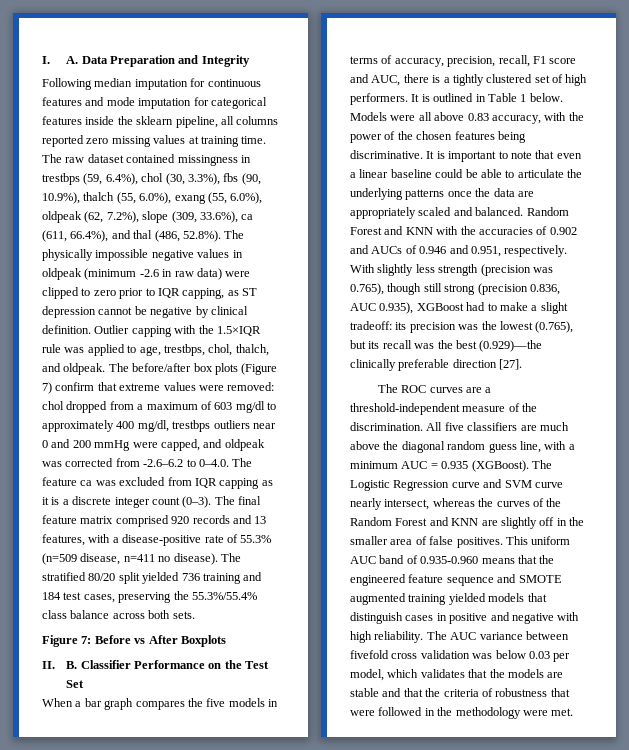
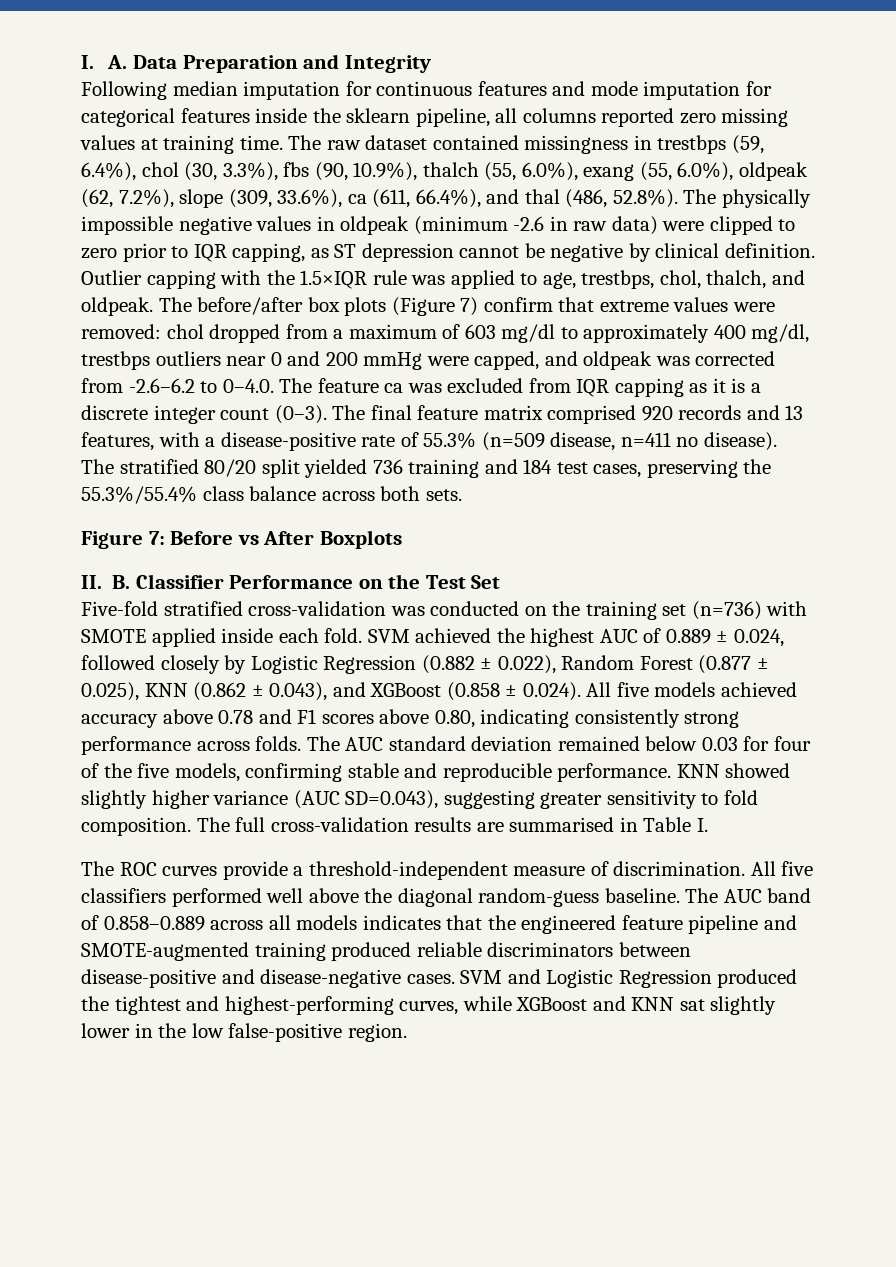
[42,698,278,710] [350,55,577,67] [350,74,588,86] [350,93,563,105] [350,112,584,124] [350,131,526,143] [350,150,582,162] [350,169,582,178] [350,188,534,200] [350,207,569,219] [350,226,577,235] [350,245,568,257] [350,264,553,276] [350,283,560,295] [350,302,568,314] [350,321,574,333] [350,340,543,352] [350,359,523,371] When a bar graph compares the five models in terms of accuracy, precision, recall, F1 score and AUC, there is a tightly clustered set of high performers. It is outlined in Table 1 below. Models were all above 0.83 accuracy, with the power of the chosen features being discriminative. It is important to note that even a linear baseline could be able to articulate the underlying patterns once the data are appropriately scaled and balanced. Random Forest and KNN with the accuracies of 0.902 and AUCs of 0.946 and 0.951, respectively. With slightly less strength (precision was 0.765), though still strong (precision 0.836, AUC 0.935), XGBoost had to make a slight tradeoff: its precision was the lowest (0.765), but its recall was the best (0.929)—the clinically preferable direction [27]. -> [81,601,808,620] [81,628,784,647] [81,655,769,674] [81,682,797,701] [81,709,740,728] [81,736,811,755] [81,763,791,782] [81,790,758,809] [81,817,708,836] Five-fold stratified cross-validation was conducted on the training set (n=736) with SMOTE applied inside each fold. SVM achieved the highest AUC of 0.889 ± 0.024, followed closely by Logistic Regression (0.882 ± 0.022), Random Forest (0.877 ± 0.025), KNN (0.862 ± 0.043), and XGBoost (0.858 ± 0.024). All five models achieved accuracy above 0.78 and F1 scores above 0.80, indicating consistently strong performance across folds. The AUC standard deviation remained below 0.03 for four of the five models, confirming stable and reproducible performance. KNN showed slightly higher variance (AUC SD=0.043), suggesting greater sensitivity to fold composition. The full cross-validation results are summarised in Table I.
[465,387,482,393] are -> [222,861,288,880] provide
[522,403,538,412] the -> (609, 868) none
[520,422,569,431] are much -> [171,888,304,907] performed well
[447,441,575,453] [350,460,552,472] [350,479,563,491] [350,498,562,510] [350,517,584,529] [350,536,571,548] [350,555,555,564] [350,574,562,586] [350,593,547,605] [350,612,580,624] [350,631,569,643] [350,650,571,662] [350,669,564,681] [350,688,570,697] [350,707,574,719] random guess line, with a minimum AUC = 0.935 (XGBoost). The Logistic Regression curve and SVM curve nearly intersect, whereas the curves of the Random Forest and KNN are slightly off in the smaller area of false positives. This uniform AUC band of 0.935-0.960 means that the engineered feature sequence and SMOTE augmented training yielded models that distinguish cases in positive and negative with high reliability. The AUC variance between fivefold cross validation was below 0.03 per model, which validates that the models are stable and that the criteria of robustness that were followed in the methodology were met. -> [478,888,812,907] [81,915,797,934] [81,942,691,961] [81,969,798,988] [81,996,777,1015] [81,1023,407,1042] random-guess baseline. The AUC band of 0.858–0.889 across all models indicates that the engineered feature pipeline and SMOTE-augmented training produced reliable discriminators between disease-positive and disease-negative cases. SVM and Logistic Regression produced the tightest and highest-performing curves, while XGBoost and KNN sat slightly lower in the low false-positive region.

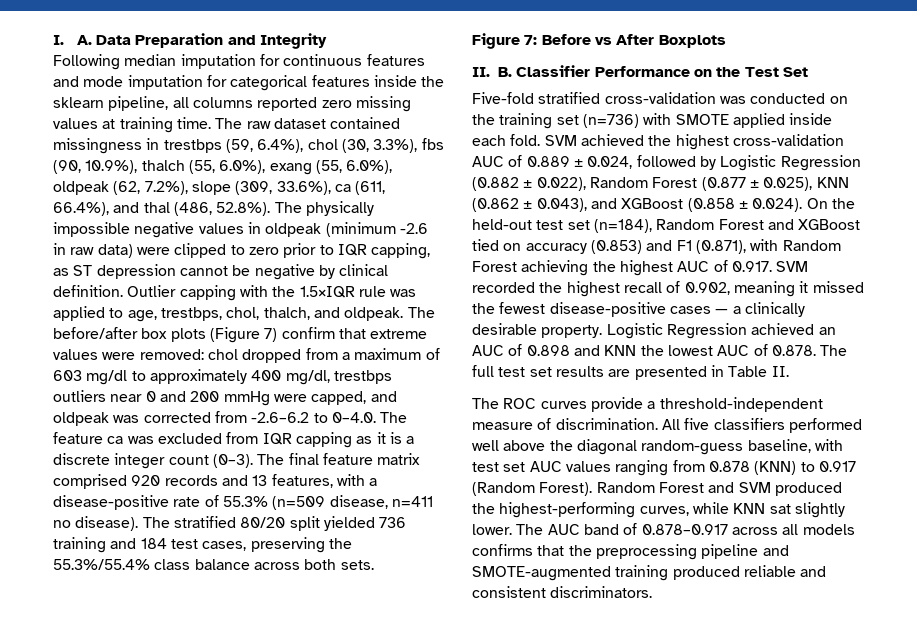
(595, 637) none -> [732,134,844,146] cross-validation
[160,655,220,674] closely -> (696, 161) none
[586,682,797,697] [81,709,740,728] [81,736,811,755] [81,763,791,782] [81,790,758,809] [81,817,409,836] All five models achieved accuracy above 0.78 and F1 scores above 0.80, indicating consistently strong performance across folds. The AUC standard deviation remained below 0.03 for four of the five models, confirming stable and reproducible performance. KNN showed slightly higher variance (AUC SD=0.043), suggesting greater sensitivity to fold composition. The full cross-validation -> [806,198,855,209] [472,219,861,233] [472,239,841,254] [472,260,809,276] [472,281,864,297] [472,302,805,317] [472,323,836,339] [472,344,848,356] [472,365,552,377] On the held-out test set (n=184), Random Forest and XGBoost tied on accuracy (0.853) and F1 (0.871), with Random Forest achieving the highest AUC of 0.917. SVM recorded the highest recall of 0.902, meaning it missed the fewest disease-positive cases — a clinically desirable property. Logistic Regression achieved an AUC of 0.898 and KNN the lowest AUC of 0.878. The full test set
[509,817,615,832] summarised -> [634,366,707,380] presented
[696,818,708,832] I. -> [771,366,789,377] II.
[604,888,680,903] baseline. -> [747,439,843,453] [472,460,856,476] [472,482,842,496] [472,502,845,518] [472,524,512,535] baseline, with test set AUC values ranging from 0.878 (KNN) to 0.917 (Random Forest). Random Forest and SVM produced the highest-performing curves, while KNN sat slightly lower.
[103,916,205,931] 0.858–0.889 -> [641,524,728,535] 0.878–0.917
[362,915,441,930] indicates -> [472,544,533,556] confirms
[521,915,683,934] engineered feature -> [595,544,697,560] preprocessing
[487,942,691,957] [81,969,798,988] [81,996,777,1015] [81,1023,407,1042] discriminators between disease-positive and disease-negative cases. SVM and Logistic Regression produced the tightest and highest-performing curves, while XGBoost and KNN sat slightly lower in the low false-positive region. -> [800,566,827,577] [472,586,653,598] and consistent discriminators.

